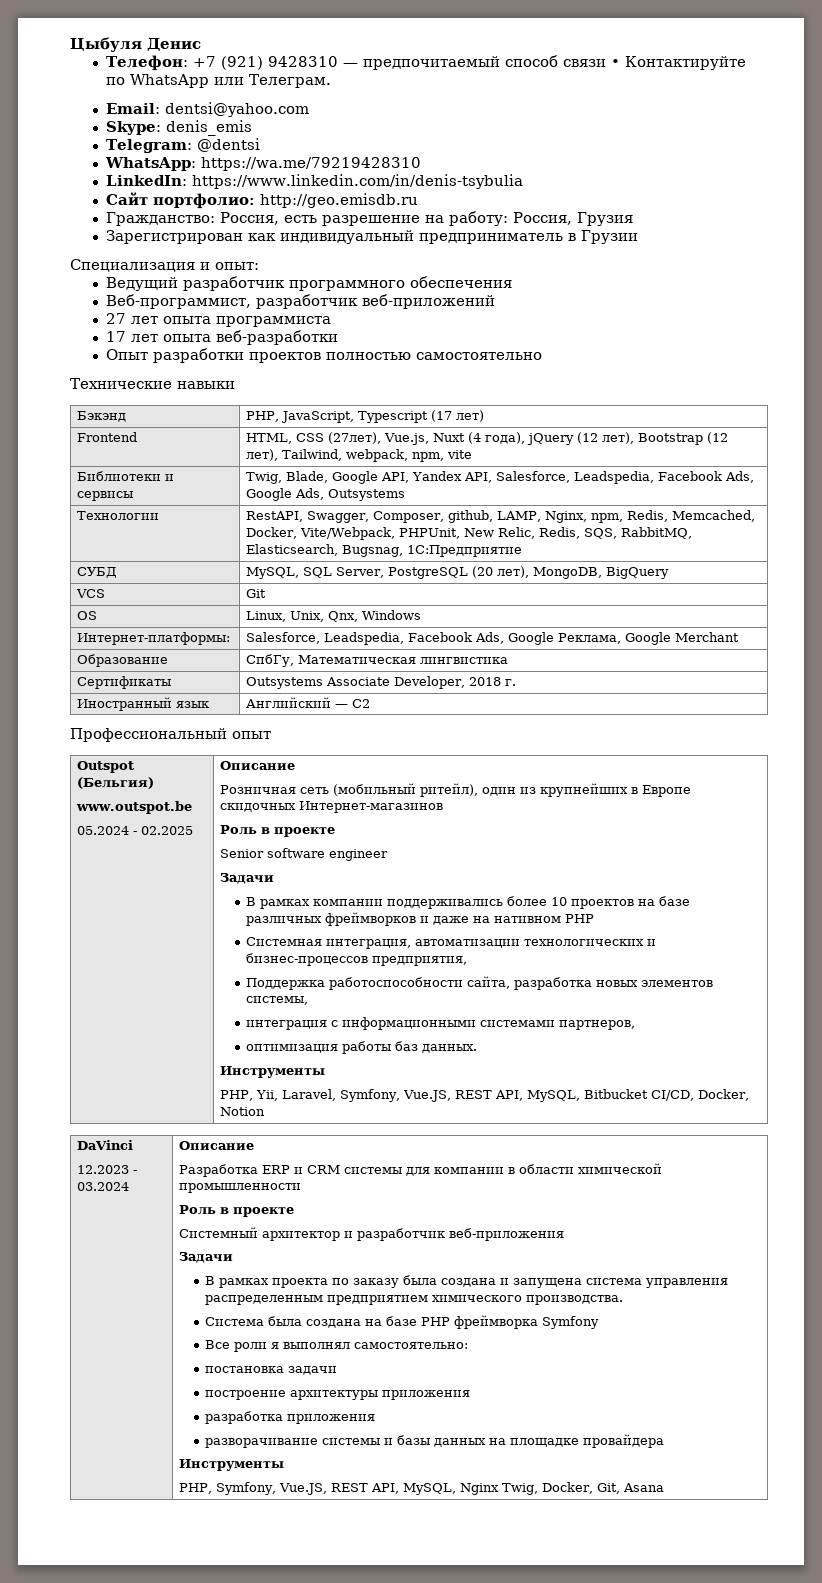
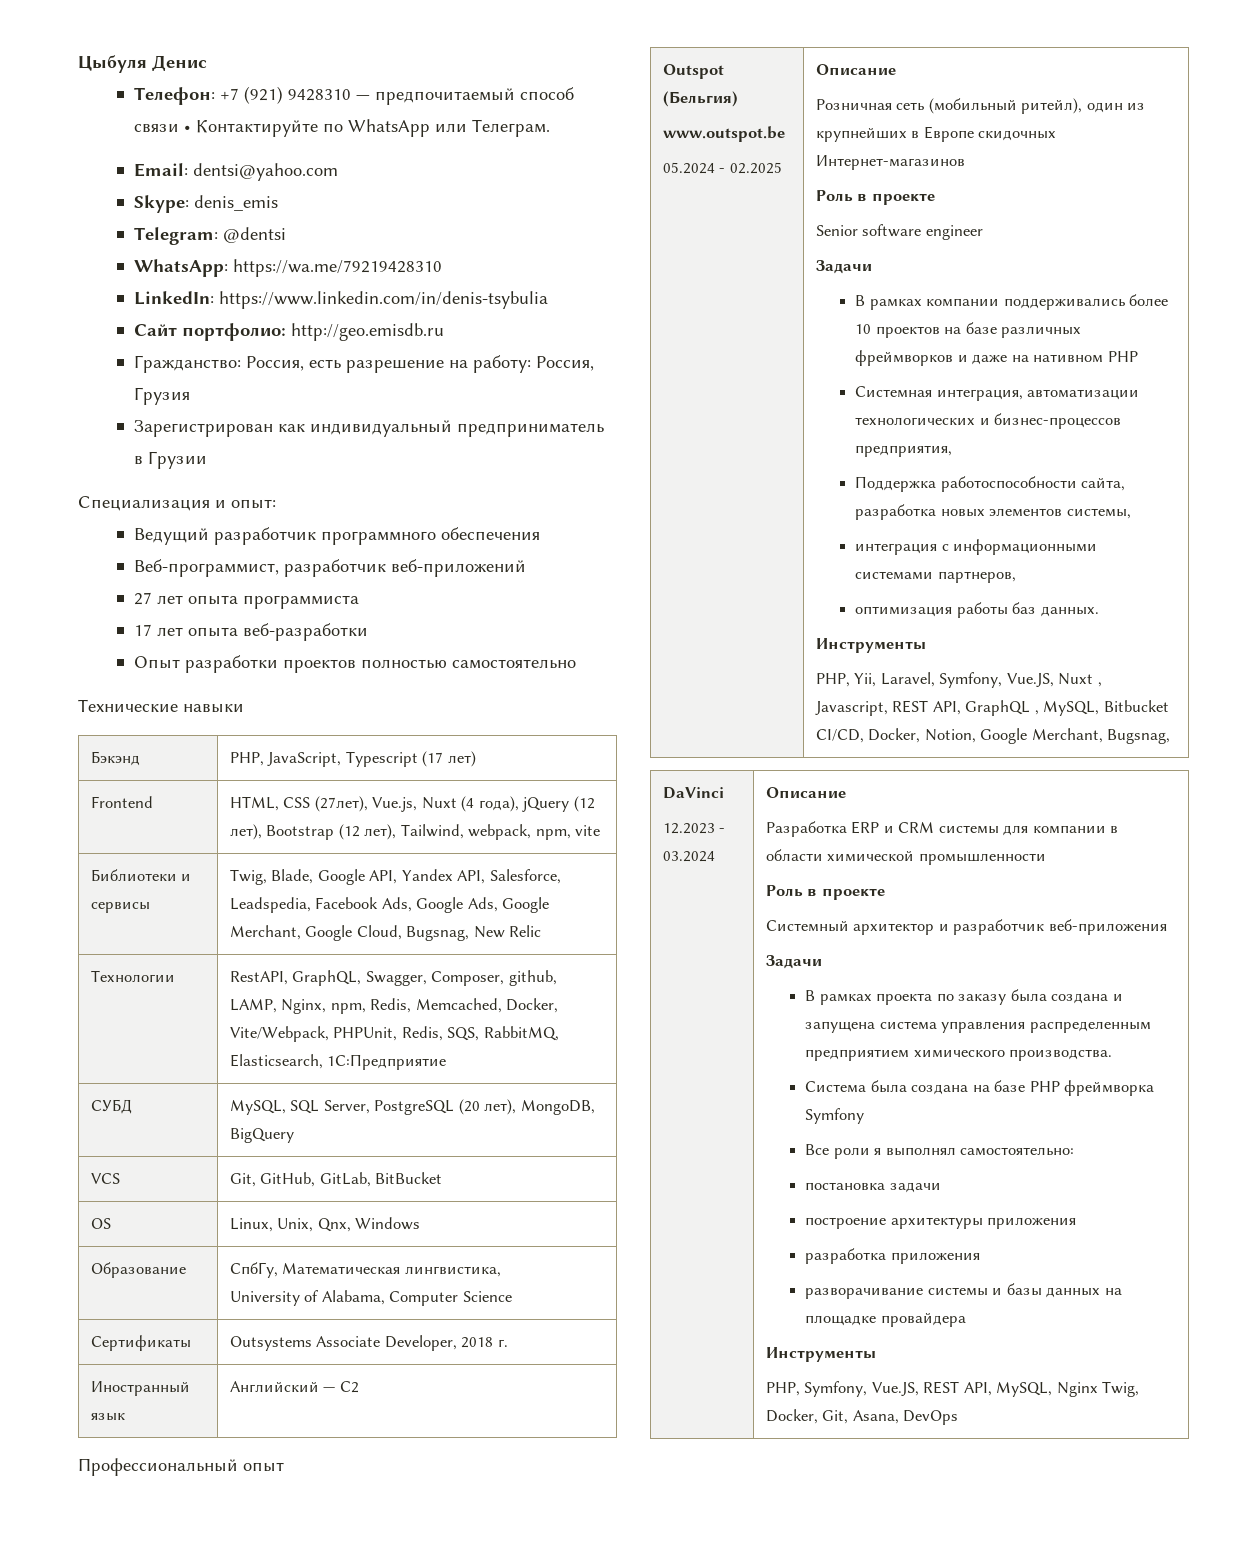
[327,489,405,501] Outsystems -> [502,897,550,913] [229,925,542,941] Google Merchant, Google Cloud, Bugsnag, New Relic
(303, 516) none -> [292,970,362,986] GraphQL,
[463,527,535,539] New Relic, -> (398, 1034) none
[341,545,403,557] Bugsnag, -> (323, 1061) none
[245,589,266,598] Git -> [229,1172,443,1187] Git, GitHub, GitLab, BitBucket
[76,632,230,645] [245,632,739,645] [76,654,168,667] [245,654,508,667] Интернет-платформы: | Salesforce, Leadspedia, Facebook Ads, Google Реклама, Google Merchant // Образование | СпбГу, Математическая лингвистика -> [90,1262,186,1278] [229,1262,501,1278] [229,1290,512,1306] Образование | СпбГу, Математическая лингвистика, // University of Alabama, Computer Science
[454,1089,749,1102] [219,1107,265,1116] REST API, MySQL, Bitbucket CI/CD, Docker, Notion -> [1058,673,1102,687] [814,700,1169,716] [815,728,1171,744] Nuxt , Javascript, REST API, GraphQL , MySQL, Bitbucket CI/CD, Docker, Notion, Google Merchant, Bugsnag,
[622,1483,664,1492] Asana -> [852,1410,959,1425] Asana, DevOps

